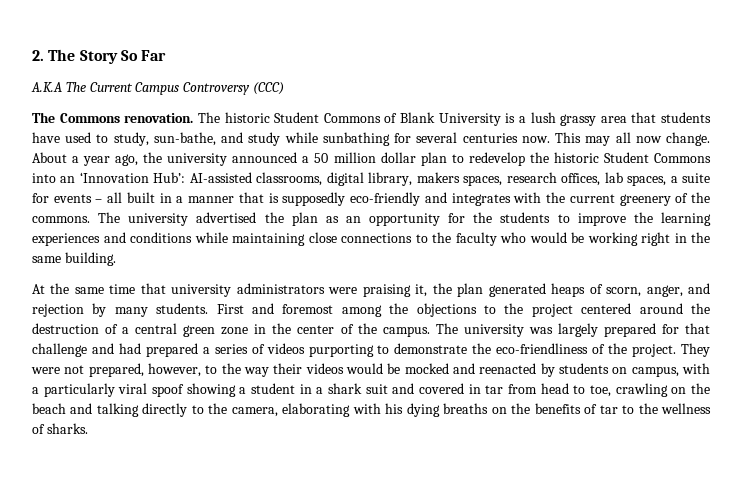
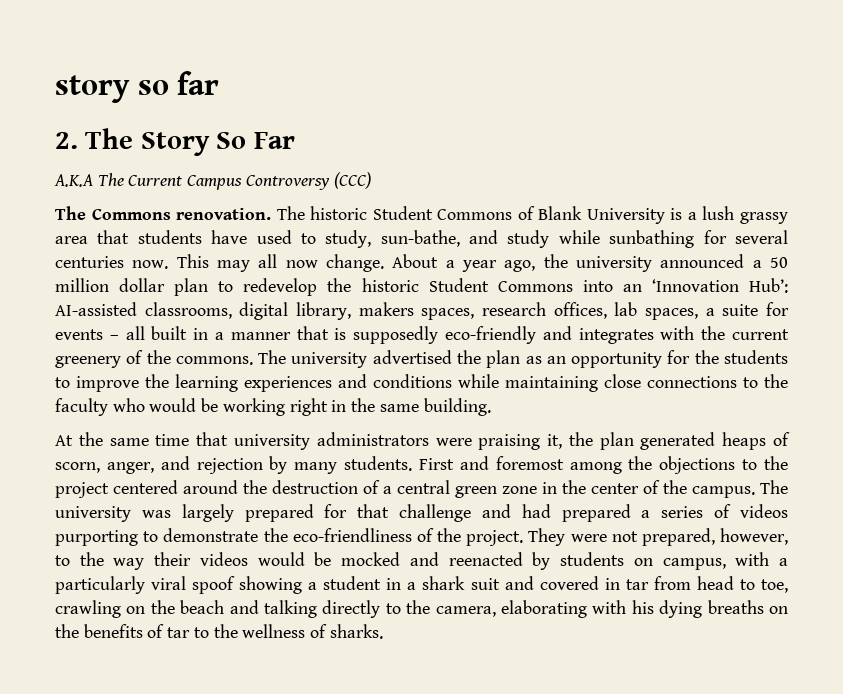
(32, 55) none -> [55,71,220,103] story so far //

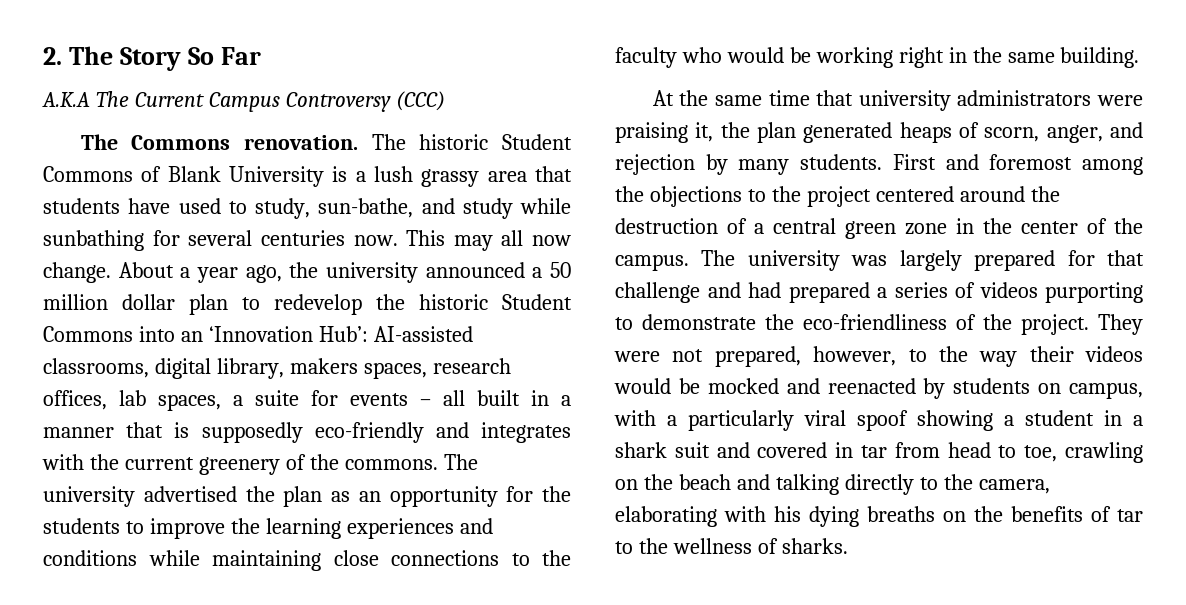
[55,71,220,103] story so far // -> (43, 56) none

